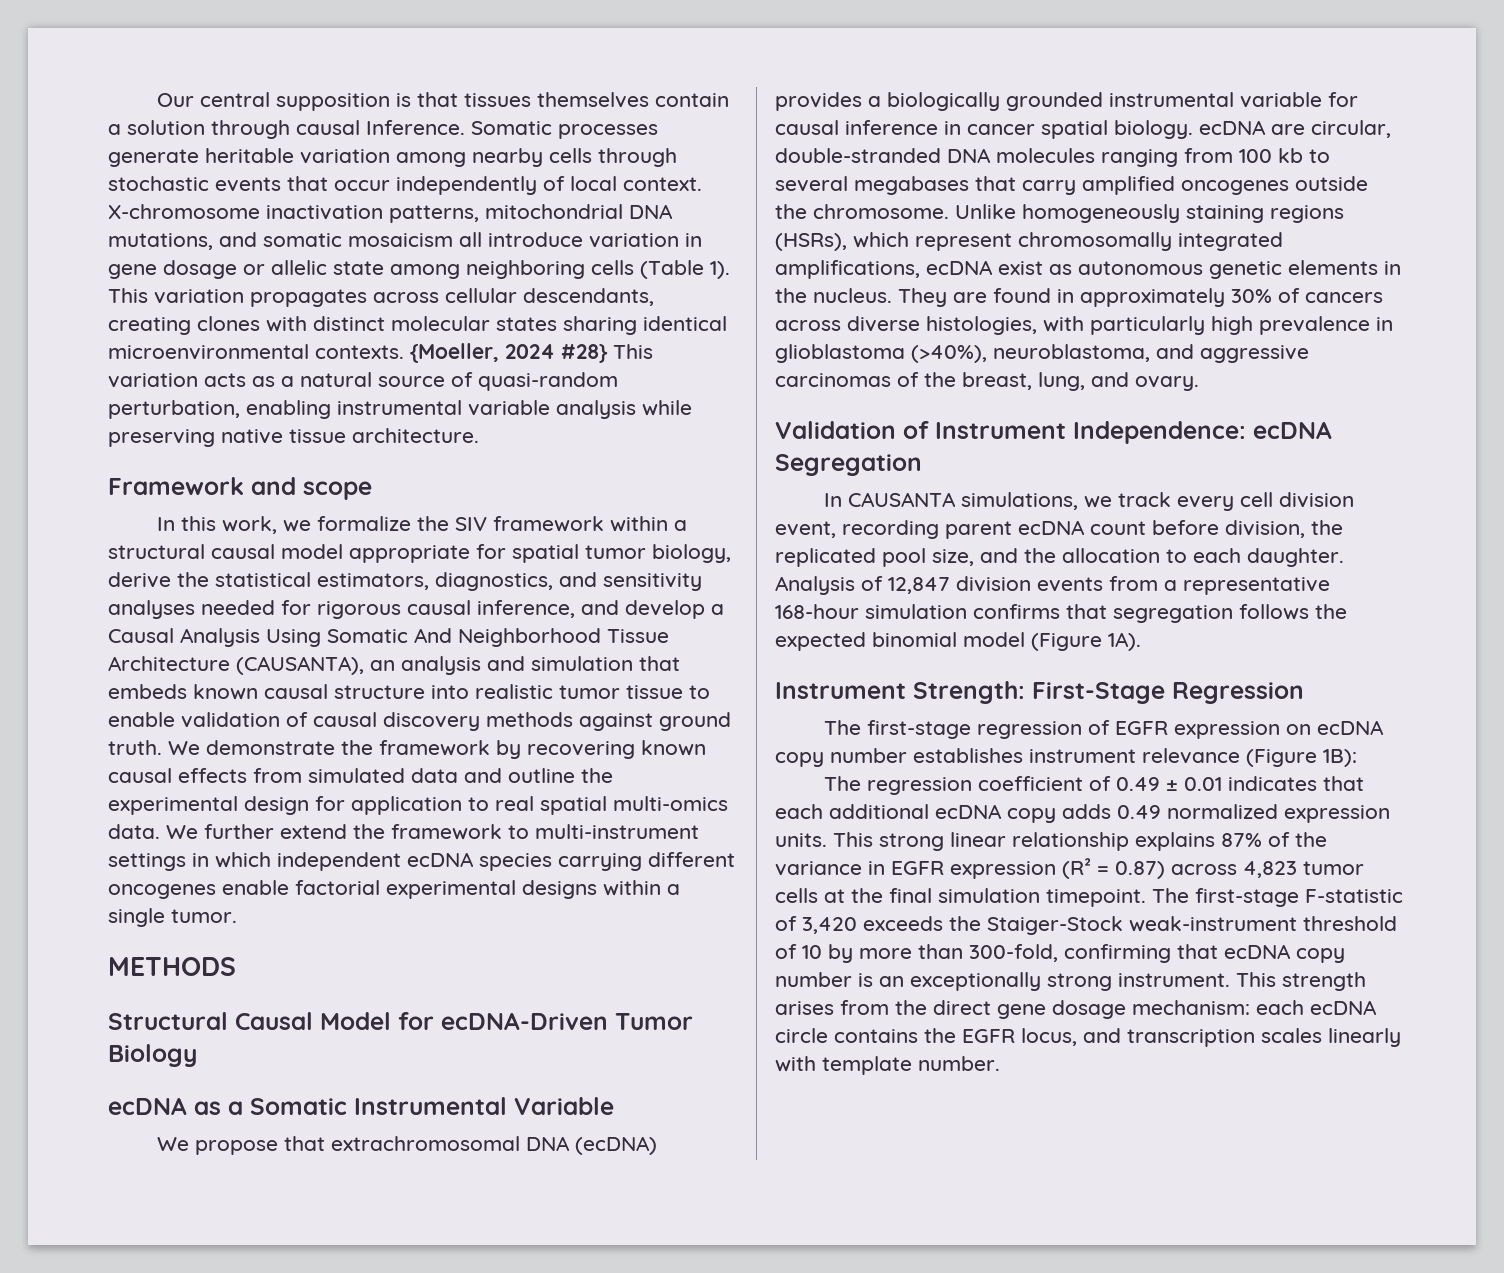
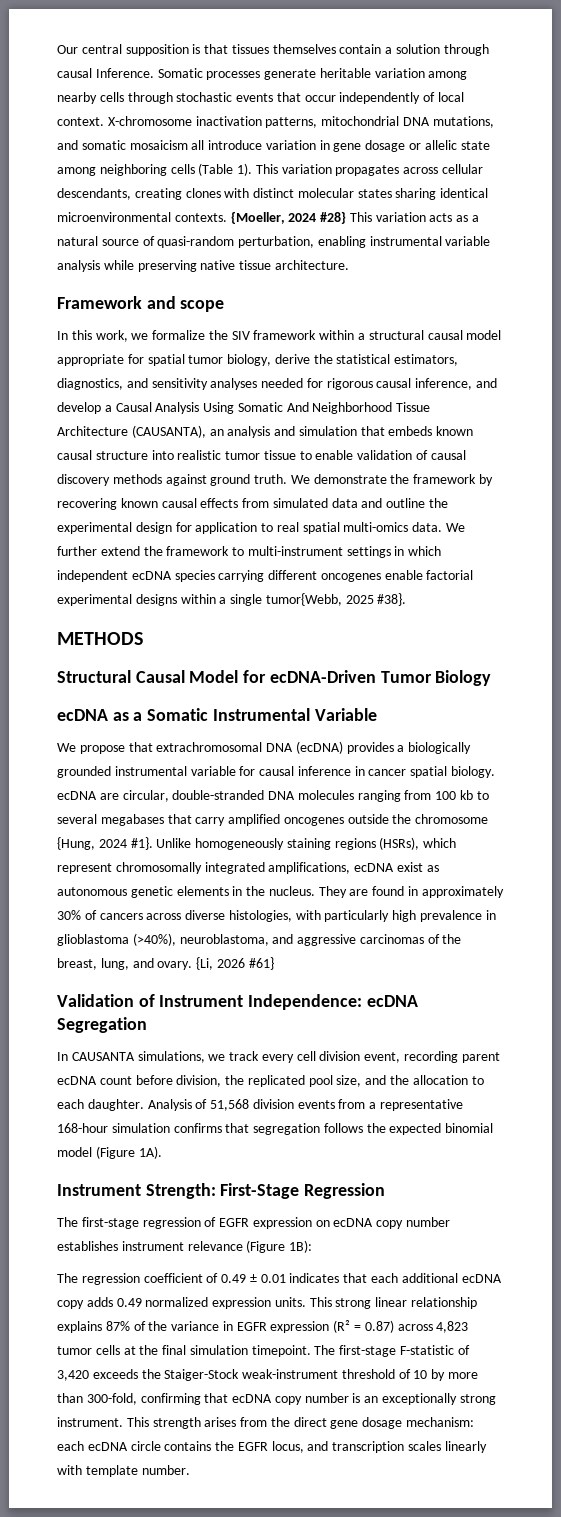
[171,909,237,923] tumor. -> [265,593,407,606] tumor{Webb, 2025 #38}.
[813,204,949,219] chromosome. -> [415,814,489,824] [57,837,153,850] chromosome {Hung, 2024 #1}.
(1199, 383) none -> [196,957,274,970] {Li, 2026 #61}
[888,577,950,594] 12,847 -> [210,1099,250,1111] 51,568

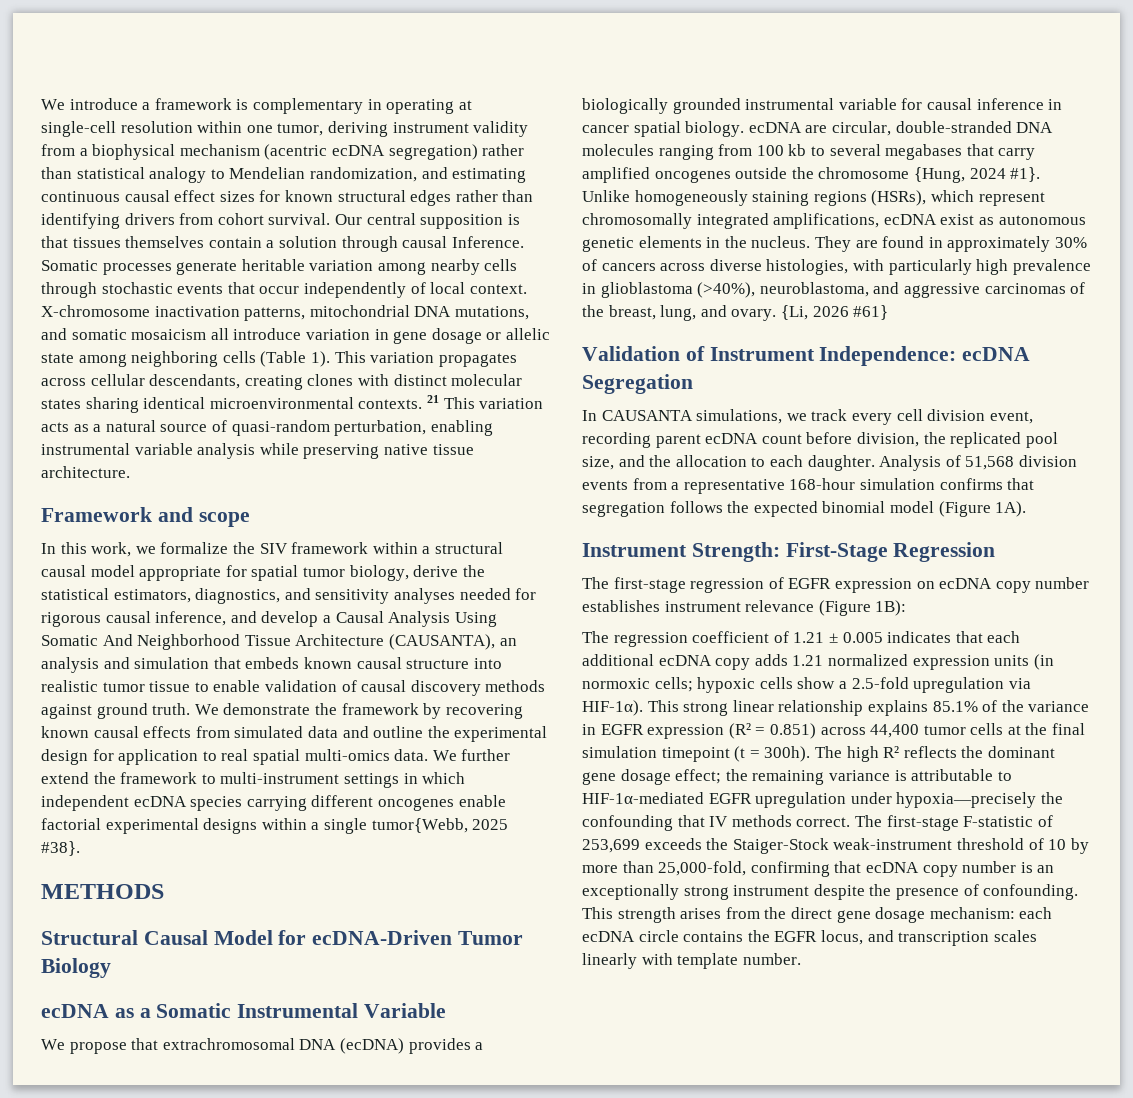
(57, 49) none -> [41,98,472,114] [41,121,529,137] [41,144,525,160] [41,167,527,183] [41,190,534,206] [41,213,331,229] We introduce a framework is complementary in operating at single-cell resolution within one tumor, deriving instrument validity from a biophysical mechanism (acentric ecDNA segregation) rather than statistical analogy to Mendelian randomization, and estimating continuous causal effect sizes for known structural edges rather than identifying drivers from cohort survival.
[230,211,347,224] {Moeller, 2024 #28} -> [426,395,439,403] 21
[221,1274,286,1283] 0.49 ± 0.01 -> [793,632,883,643] 1.21 ± 0.005
[116,1298,142,1307] 0.49 -> [792,655,824,666] 1.21
[274,1297,306,1307] units. -> [994,654,1054,670] [582,677,1031,693] [582,700,643,716] units (in normoxic cells; hypoxic cells show a 2.5-fold upregulation via HIF-1α).
[105,1321,130,1331] 87% -> [932,701,978,712] 85.1%
[364,1320,469,1333] 0.87) across 4,823 -> [769,723,920,739] 0.851) across 44,400
[251,1345,311,1357] timepoint. -> [661,746,1055,762] [582,769,1012,785] [582,792,1063,808] [582,815,851,831] timepoint (t = 300h). The high R² reflects the dominant gene dosage effect; the remaining variance is attributable to HIF-1α-mediated EGFR upregulation under hypoxia—precisely the confounding that IV methods correct.
[57,1370,89,1381] 3,420 -> [582,839,640,853] 253,699
[86,1393,137,1405] 300-fold, -> [658,861,747,876] 25,000-fold,
[57,1417,123,1427] instrument. -> [733,884,1079,900] instrument despite the presence of confounding.

